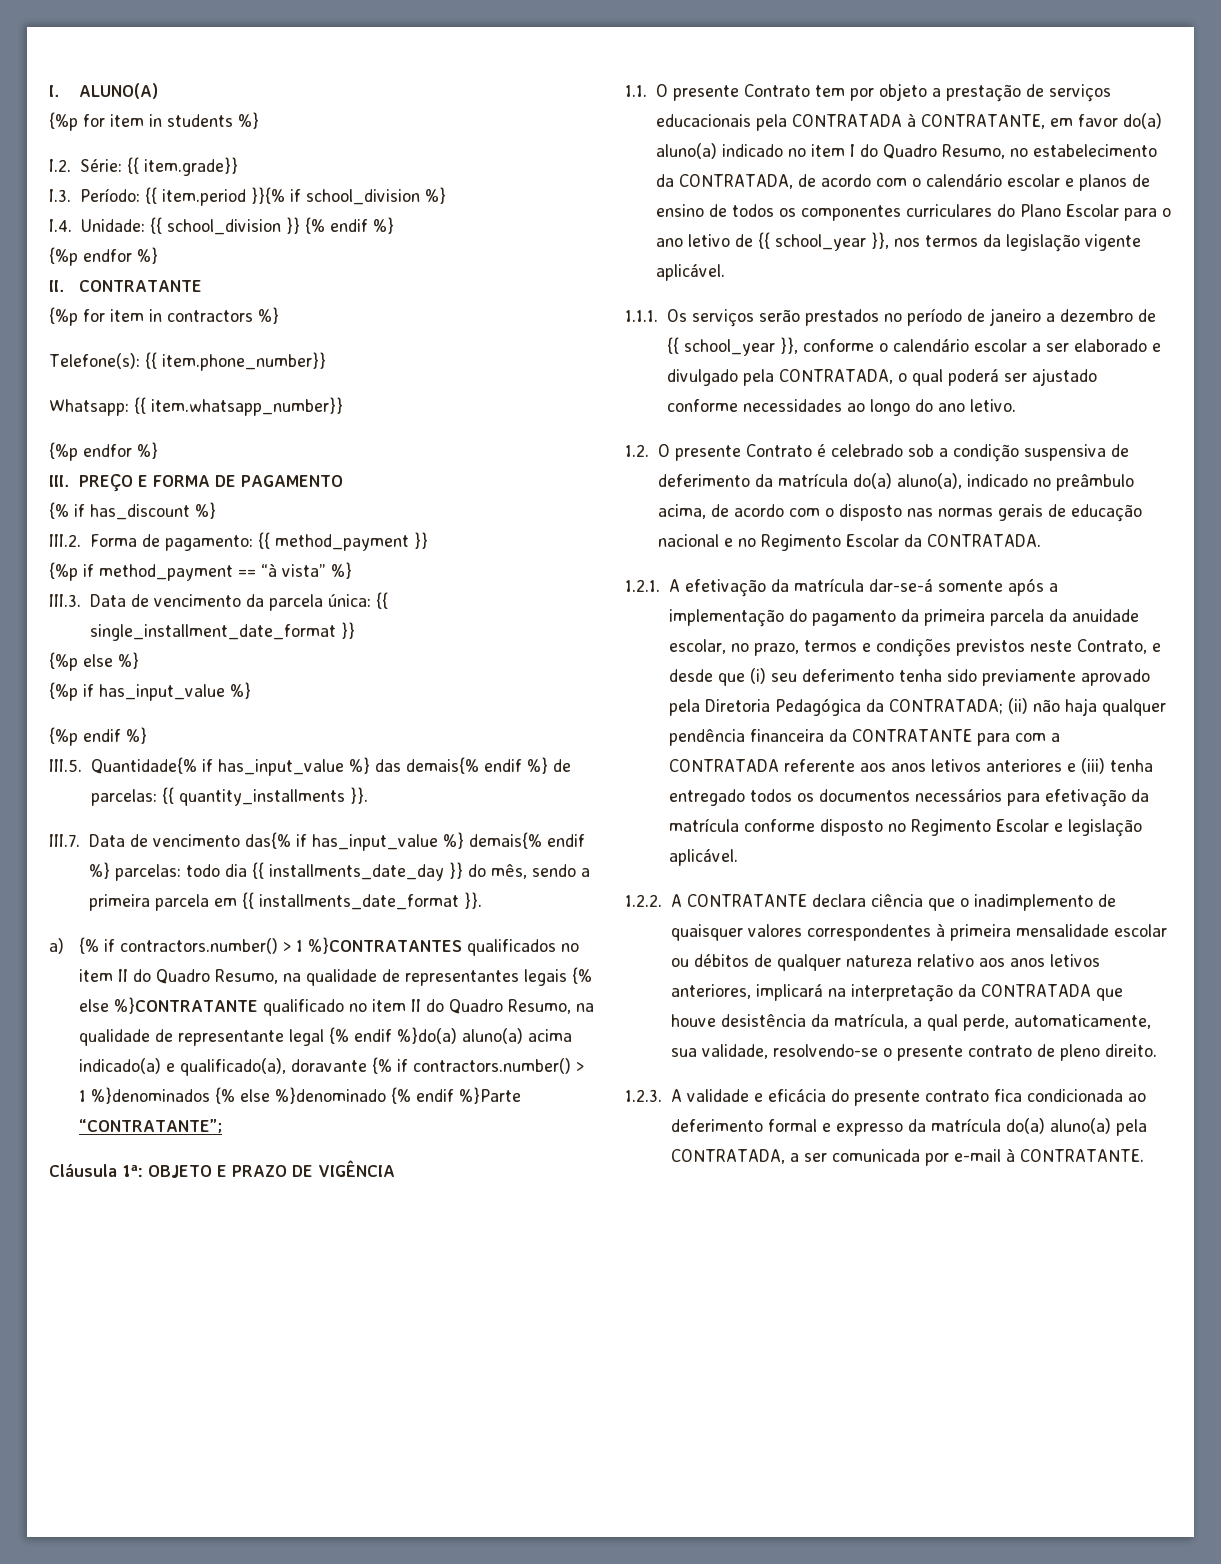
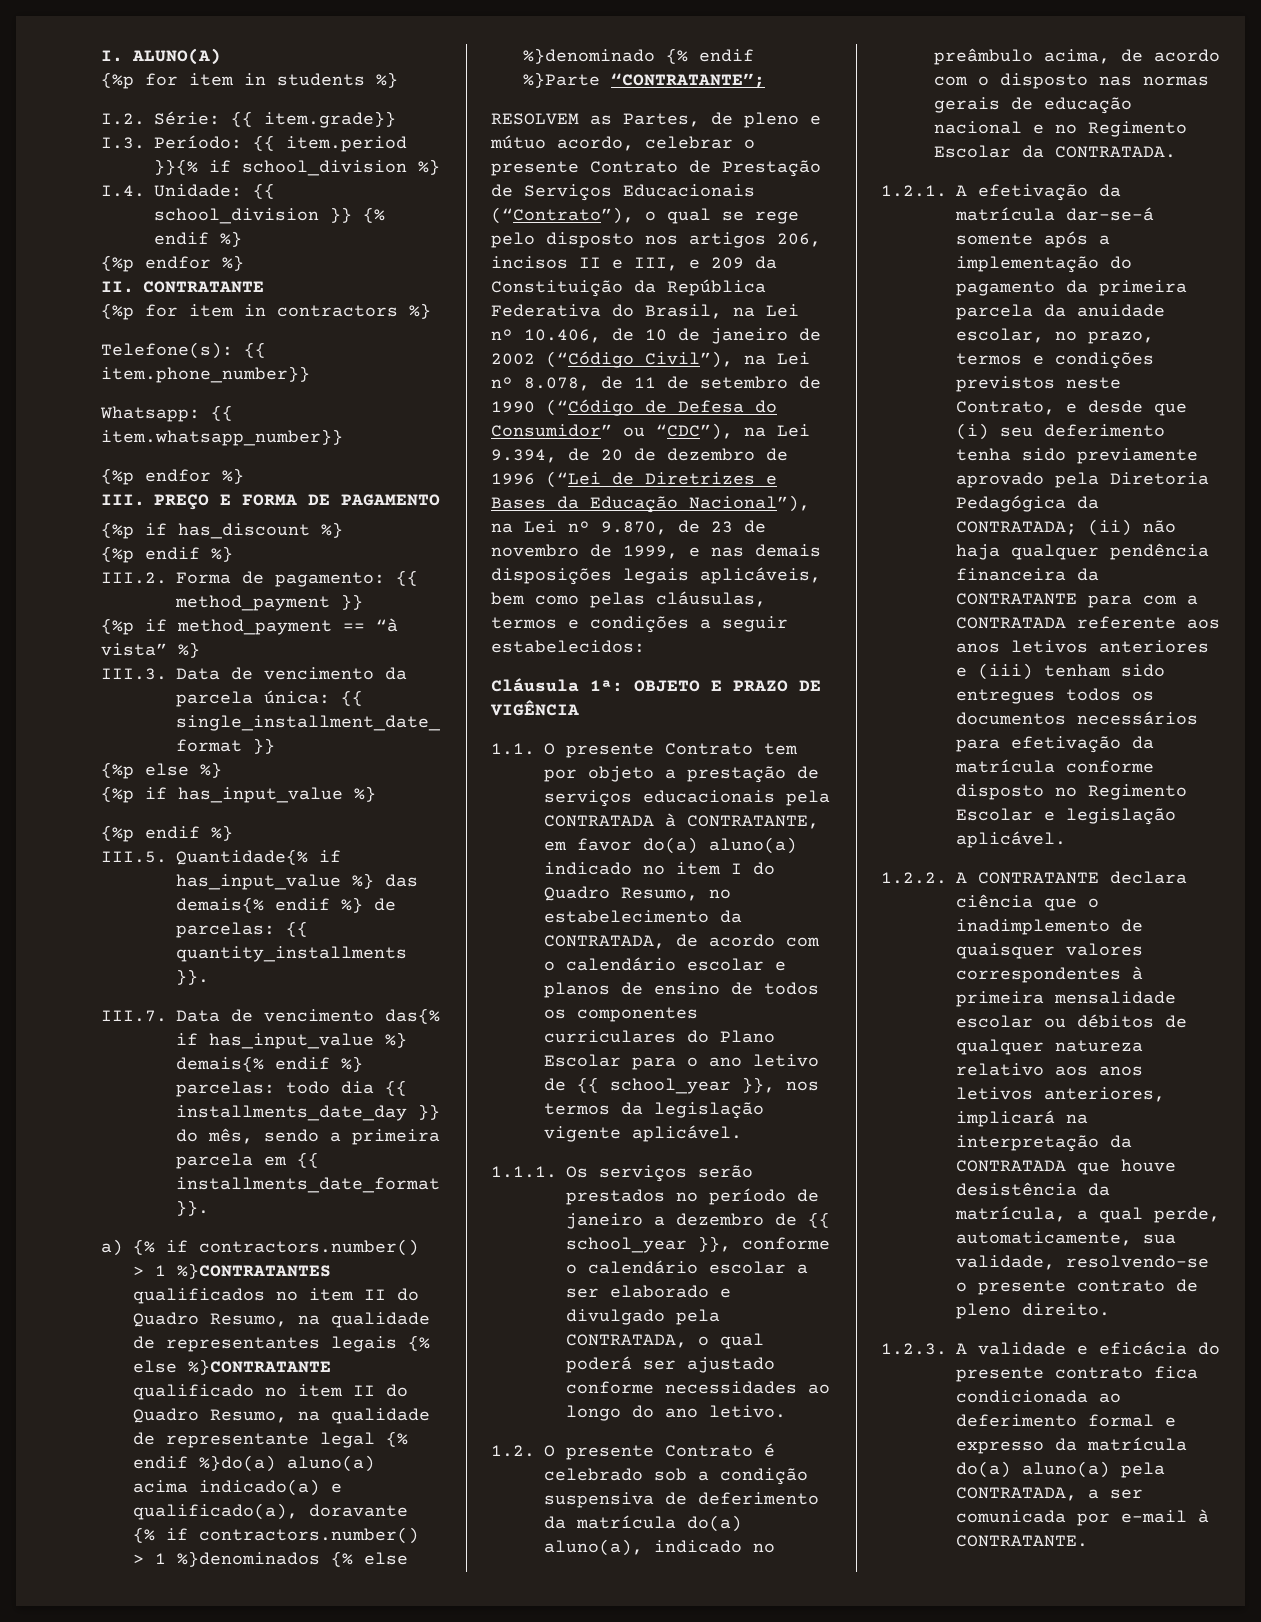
[49,502,69,519] {% -> [101,522,134,539] {%p
(216, 510) none -> [101,546,233,563] // {%p endif %}
(223, 1126) none -> [491,112,821,128] [490,135,755,151] [491,160,821,177] [491,184,755,201] [491,207,799,224] [491,232,821,248] [491,256,777,271] [491,279,766,297] [491,304,799,319] [491,328,821,344] [491,351,810,368] [491,376,821,391] [491,399,777,416] [491,423,810,440] [491,448,788,463] [491,471,777,488] [491,495,810,513] [491,520,766,535] [491,544,821,559] [491,567,821,585] [491,591,766,608] [491,616,788,633] [491,640,645,653] // RESOLVEM as Partes, de pleno e mútuo acordo, celebrar o presente Contrato de Prestação de Serviços Educacionais (“Contrato”), o qual se rege pelo disposto nos artigos 206, incisos II e III, e 209 da Constituição da República Federativa do Brasil, na Lei nº 10.406, de 10 de janeiro de 2002 (“Código Civil”), na Lei nº 8.078, de 11 de setembro de 1990 (“Código de Defesa do Consumidor” ou “CDC”), na Lei 9.394, de 20 de dezembro de 1996 (“Lei de Diretrizes e Bases da Educação Nacional”), na Lei nº 9.870, de 23 de novembro de 1999, e nas demais disposições legais aplicáveis, bem como pelas cláusulas, termos e condições a seguir estabelecidos:
[1109,759,1153,772] [668,789,745,806] tenha entregado -> [1044,664,1165,677] [956,689,1055,704] tenham sido entregues

